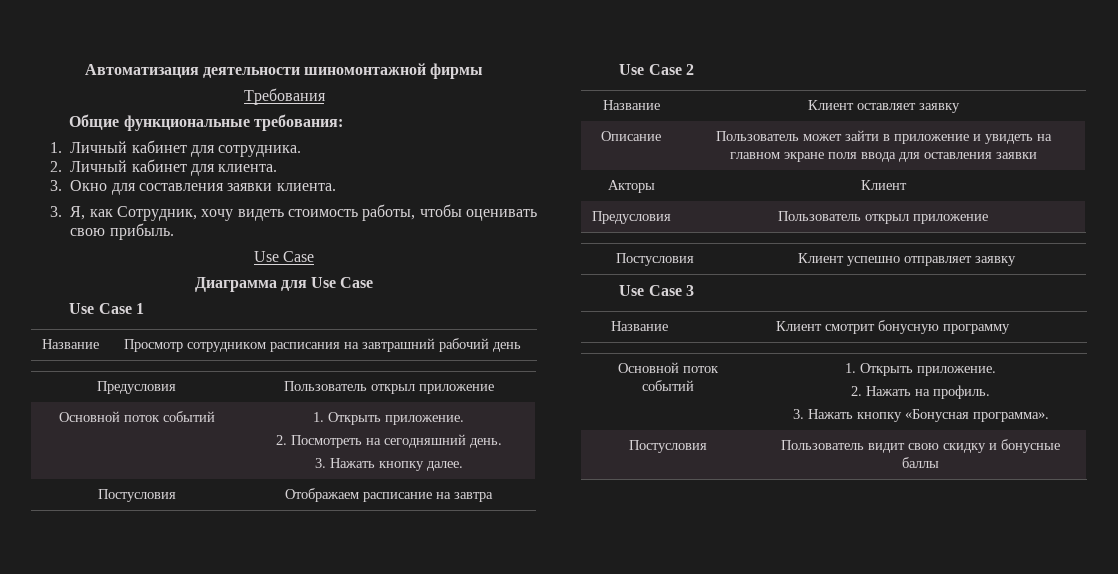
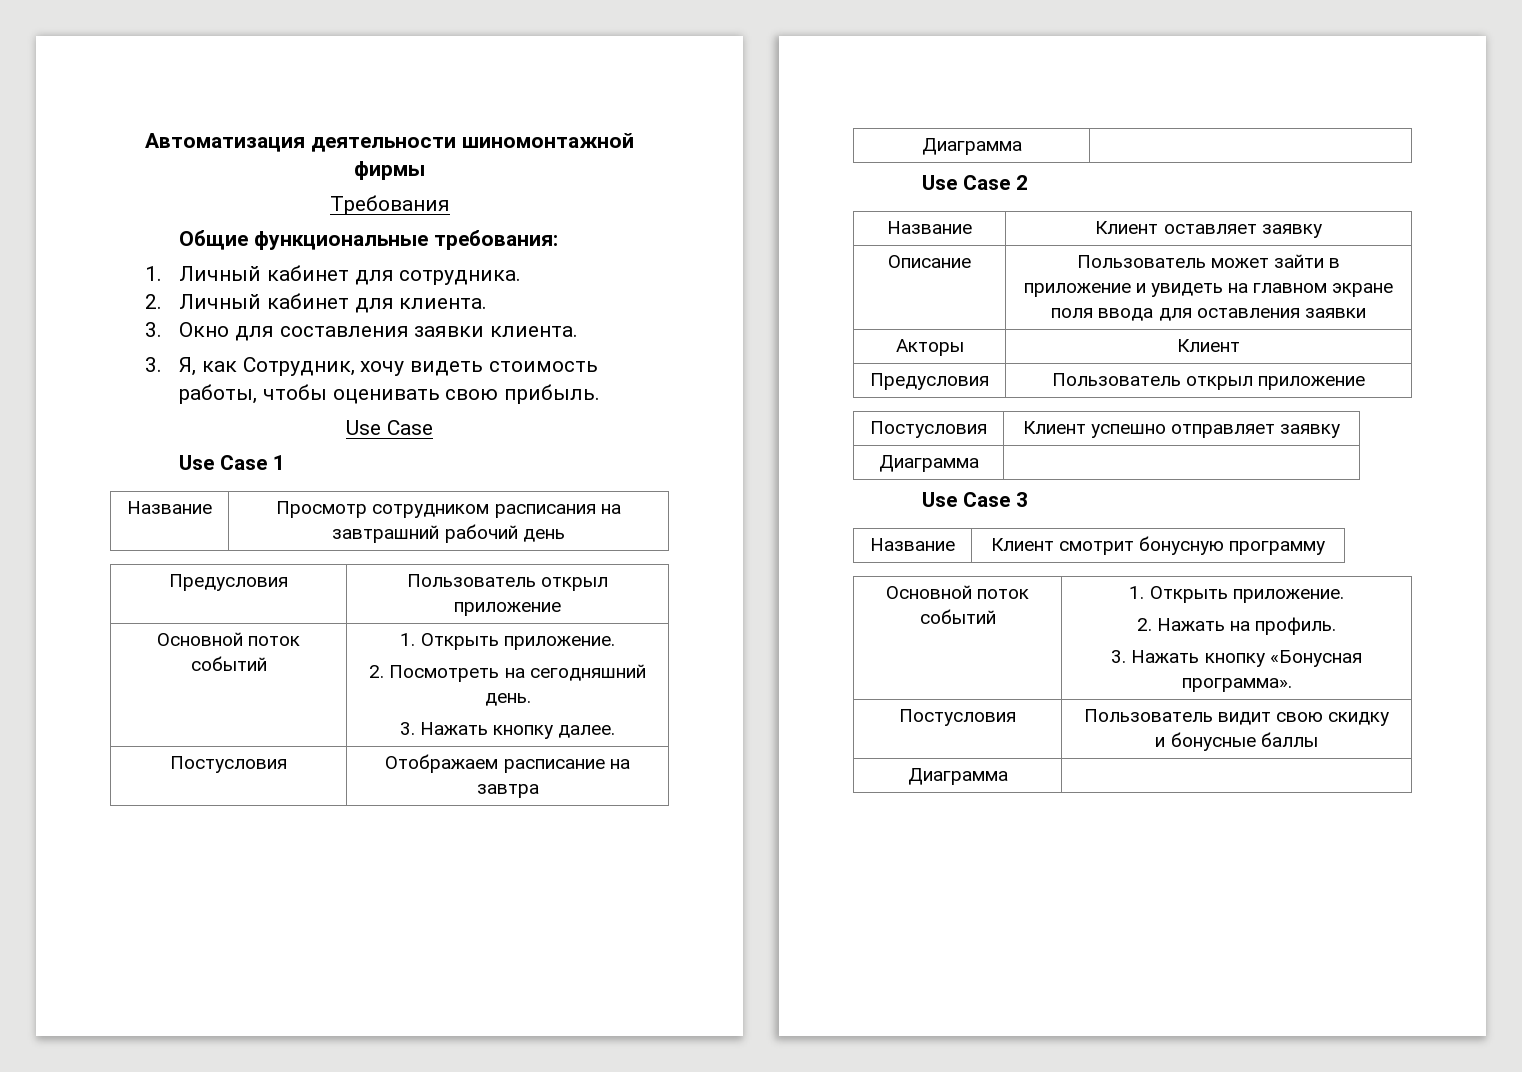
[194,277,374,292] // Диаграмма для Use Case -> (433, 427) none
(494, 497) none -> [921,138,1022,155] // Диаграмма |
(1016, 261) none -> [878,455,979,472] // Диаграмма |
(939, 462) none -> [907,768,1008,785] // Диаграмма |

